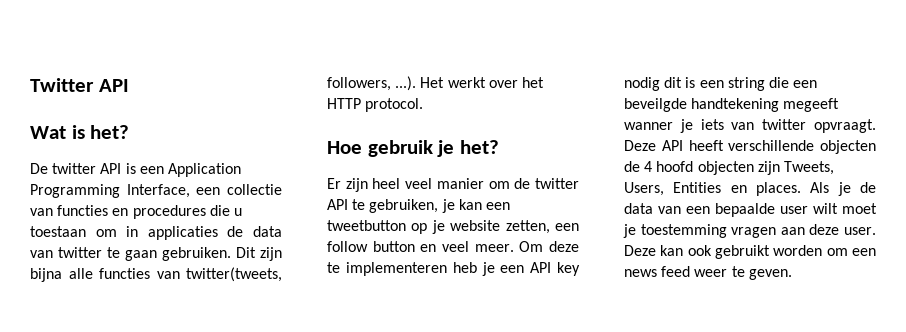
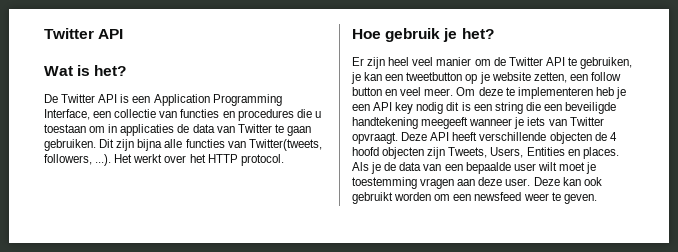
[52,163,97,174] twitter -> [61,94,96,103] Twitter
[58,247,102,258] twitter -> [237,124,272,133] Twitter
[186,267,282,282] twitter(tweets, -> [248,139,322,151] Twitter(tweets,
[535,178,579,189] twitter -> [508,57,543,66] Twitter
[624,98,840,112] [624,122,673,130] beveilgde handtekening megeeft wanner -> [565,102,617,114] [352,117,513,129] beveiligde handtekening meegeeft wanneer
[762,119,807,130] twitter -> [569,117,604,126] Twitter
[624,266,691,277] news feed -> [474,192,522,201] newsfeed

